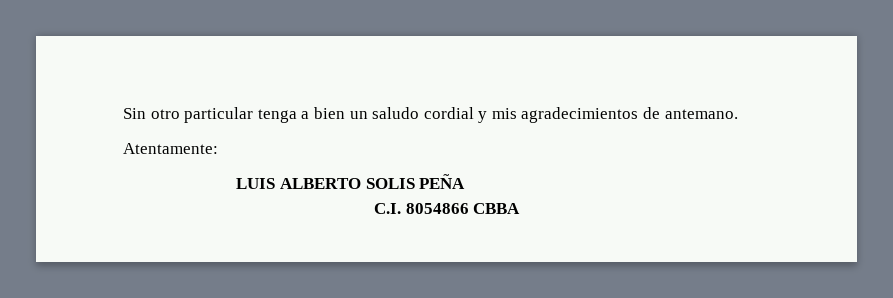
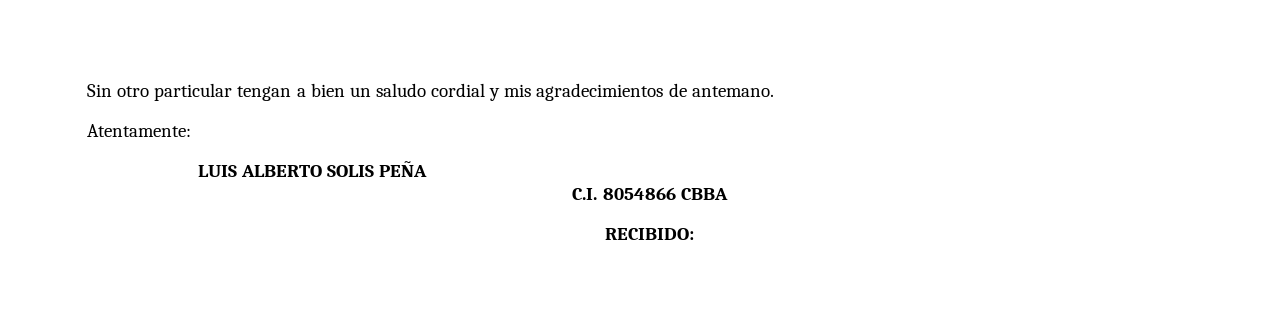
[257,109,297,123] tenga -> [237,86,292,101] tengan
(521, 208) none -> [605,228,694,240] // RECIBIDO:

